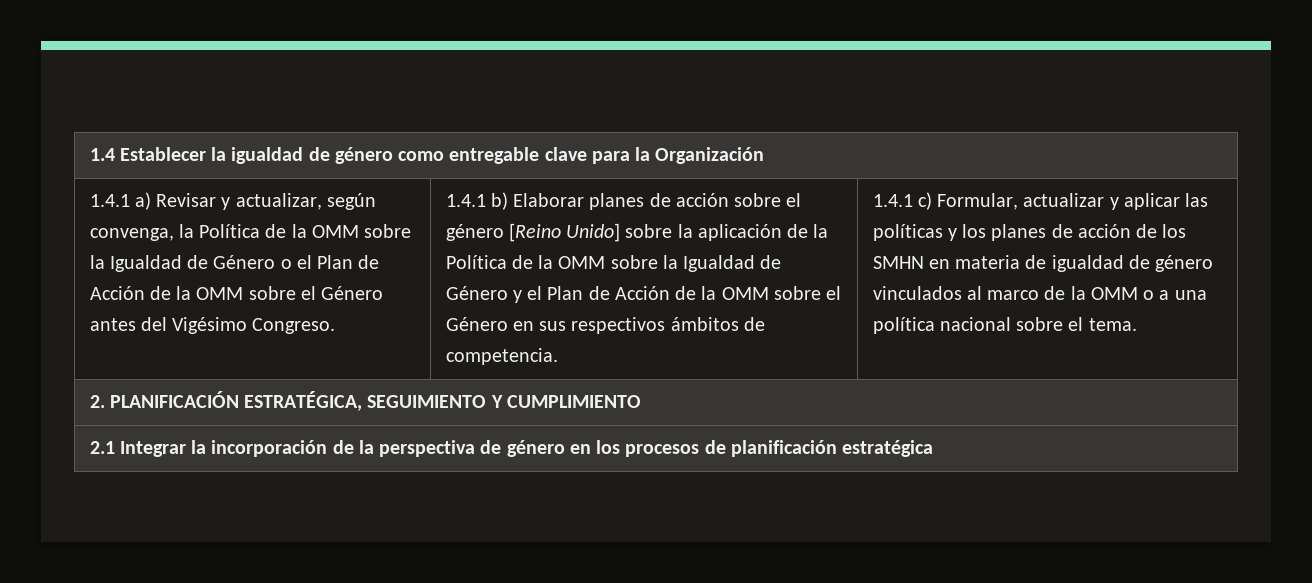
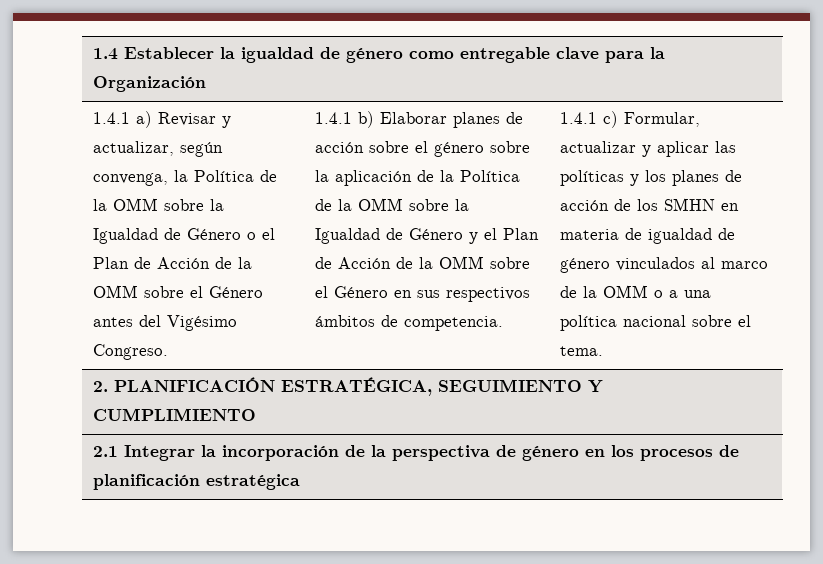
[508,223,621,242] [Reino Unido] -> (485, 149) none

